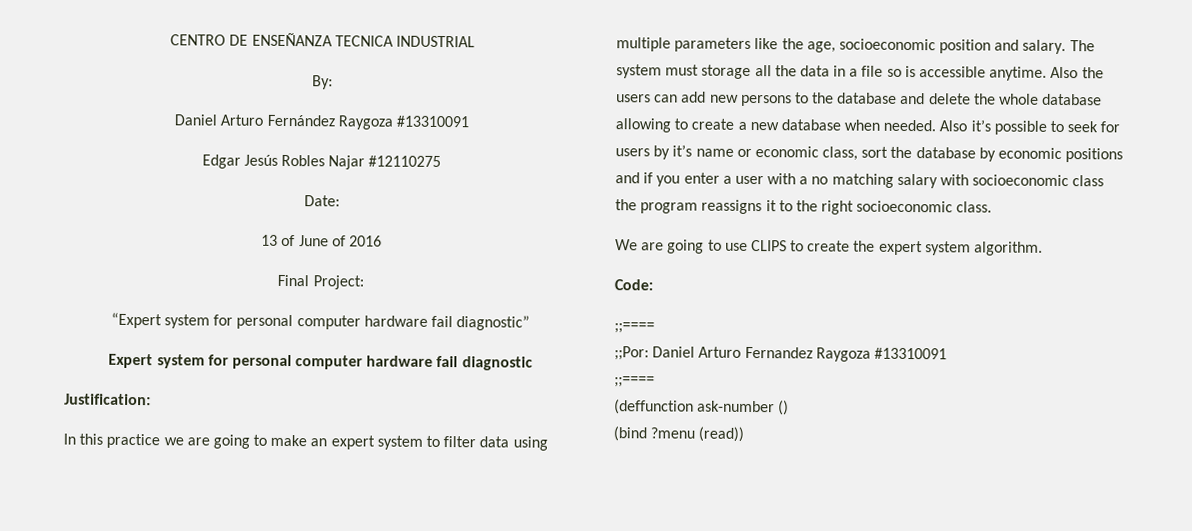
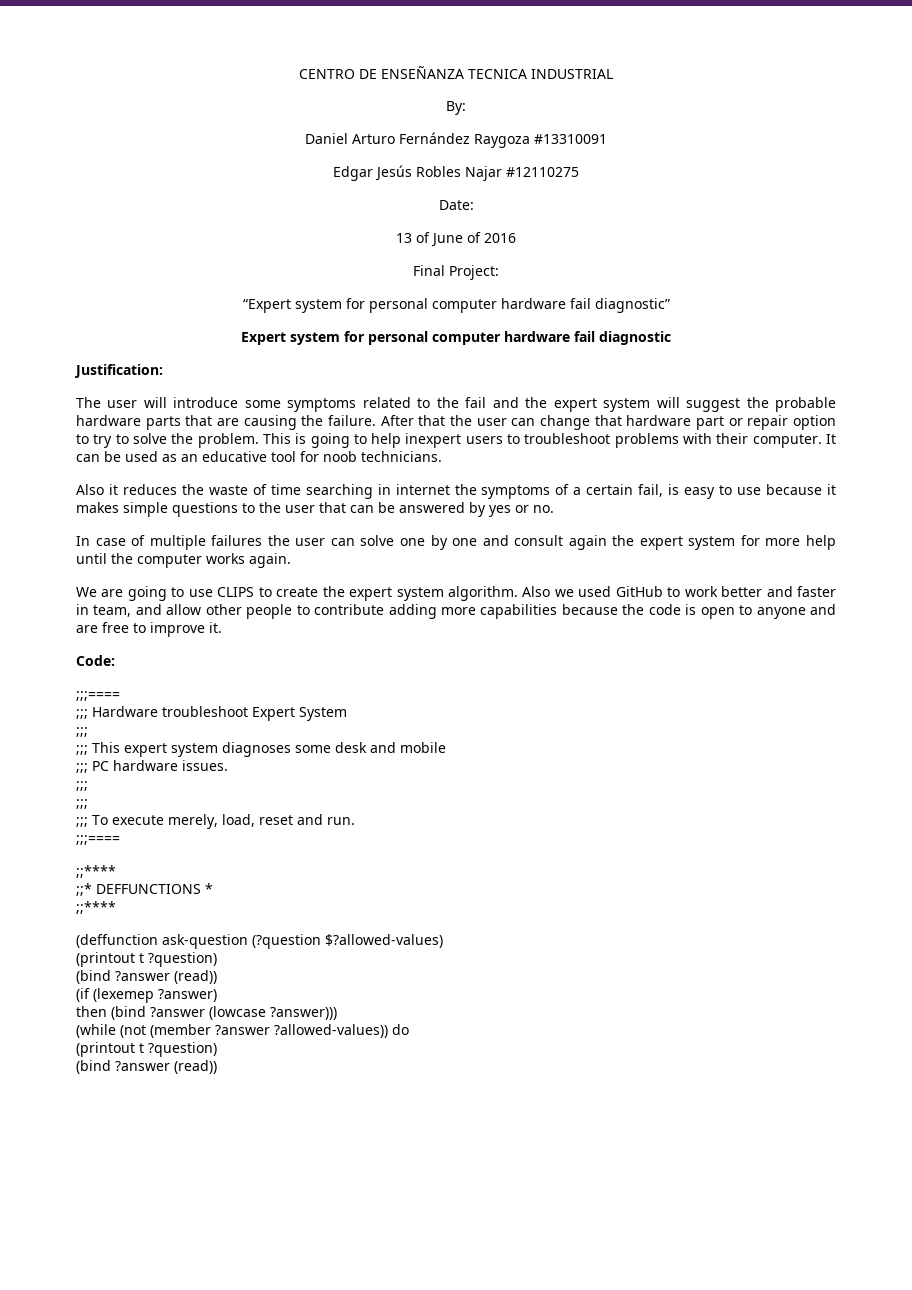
[63,433,548,451] [616,37,1095,55] [616,64,1104,81] [616,91,1103,107] [615,118,1121,135] [615,144,1124,163] [615,172,1105,189] [615,199,993,215] In this practice we are going to make an expert system to filter data using multiple parameters like the age, socioeconomic position and salary. The system must storage all the data in a file so is accessible anytime. Also the users can add new persons to the database and delete the whole database allowing to create a new database when needed. Also it’s possible to seek for users by it’s name or economic class, sort the database by economic positions and if you enter a user with a no matching salary with socioeconomic class the program reassigns it to the right socioeconomic class. -> [76,397,837,412] [76,415,836,430] [76,433,836,448] [76,451,442,462] [76,484,837,499] [76,502,554,517] [76,535,836,550] [76,553,291,568] The user will introduce some symptoms related to the fail and the expert system will suggest the probable hardware parts that are causing the failure. After that the user can change that hardware part or repair option to try to solve the problem. This is going to help inexpert users to troubleshoot problems with their computer. It can be used as an educative tool for noob technicians. // Also it reduces the waste of time searching in internet the symptoms of a certain fail, is easy to use because it makes simple questions to the user that can be answered by yes or no. // In case of multiple failures the user can solve one by one and consult again the expert system for more help until the computer works again.
[614,279,653,291] [614,322,655,334] [614,346,947,362] [614,376,655,388] [614,399,790,416] [613,426,745,442] // Code: // ;;==== // ;;Por: Daniel Arturo Fernandez Raygoza #13310091 // ;;==== // (deffunction ask-number () // (bind ?menu (read)) -> [522,586,837,597] [76,604,837,619] [76,622,222,637] [76,655,115,666] [76,691,120,701] [76,706,347,721] [76,727,88,737] [76,742,446,757] [76,760,228,773] [76,781,88,791] [76,799,88,809] [76,814,355,829] [76,835,120,845] [76,865,116,878] [76,883,213,896] [76,901,116,914] [76,934,443,949] [76,952,217,967] [76,970,217,984] [76,988,217,1003] [76,1006,337,1020] [76,1024,409,1038] [76,1042,217,1057] [76,1060,217,1074] Also we used GitHub to work better and faster in team, and allow other people to contribute adding more capabilities because the code is open to anyone and are free to improve it. // Code: // ;;;==== // ;;; Hardware troubleshoot Expert System // ;;; // ;;; This expert system diagnoses some desk and mobile // ;;; PC hardware issues. // ;;; // ;;; // ;;; To execute merely, load, reset and run. // ;;;==== // ;;**** // ;;* DEFFUNCTIONS * // ;;**** // (deffunction ask-question (?question $?allowed-values) // (printout t ?question) // (bind ?answer (read)) // (if (lexemep ?answer) // then (bind ?answer (lowcase ?answer))) // (while (not (member ?answer ?allowed-values)) do // (printout t ?question) // (bind ?answer (read))

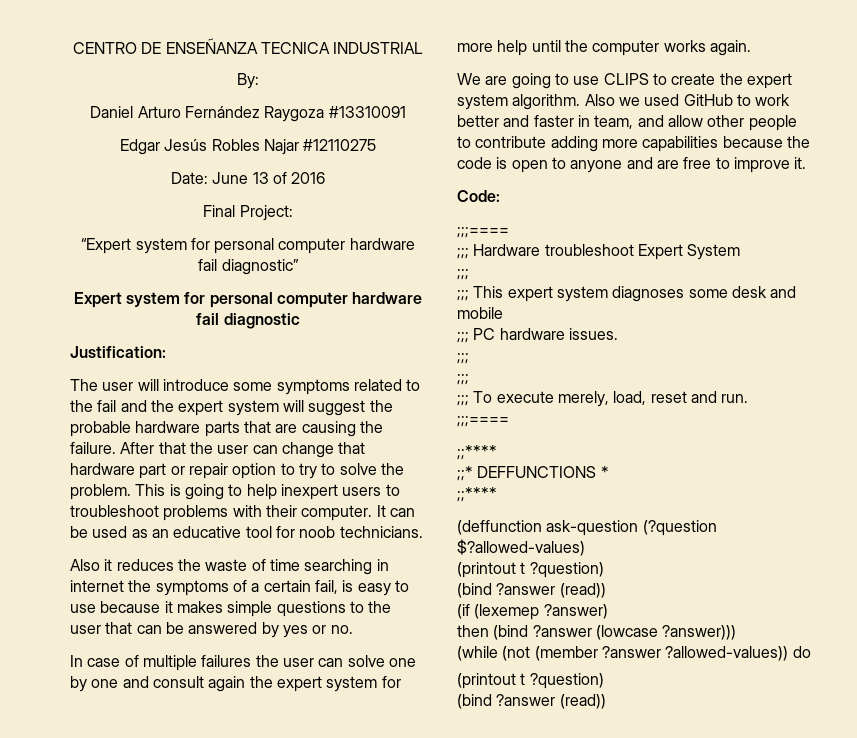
(474, 205) // -> [212,172,249,184] June
[431,232,481,247] June of -> (287, 178) none

